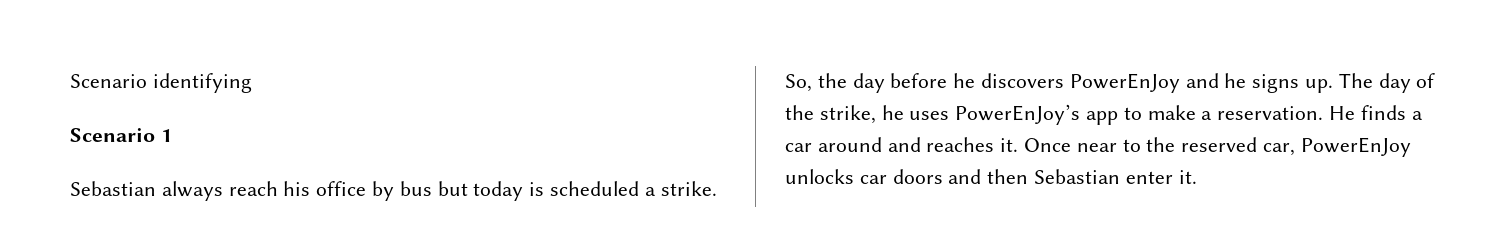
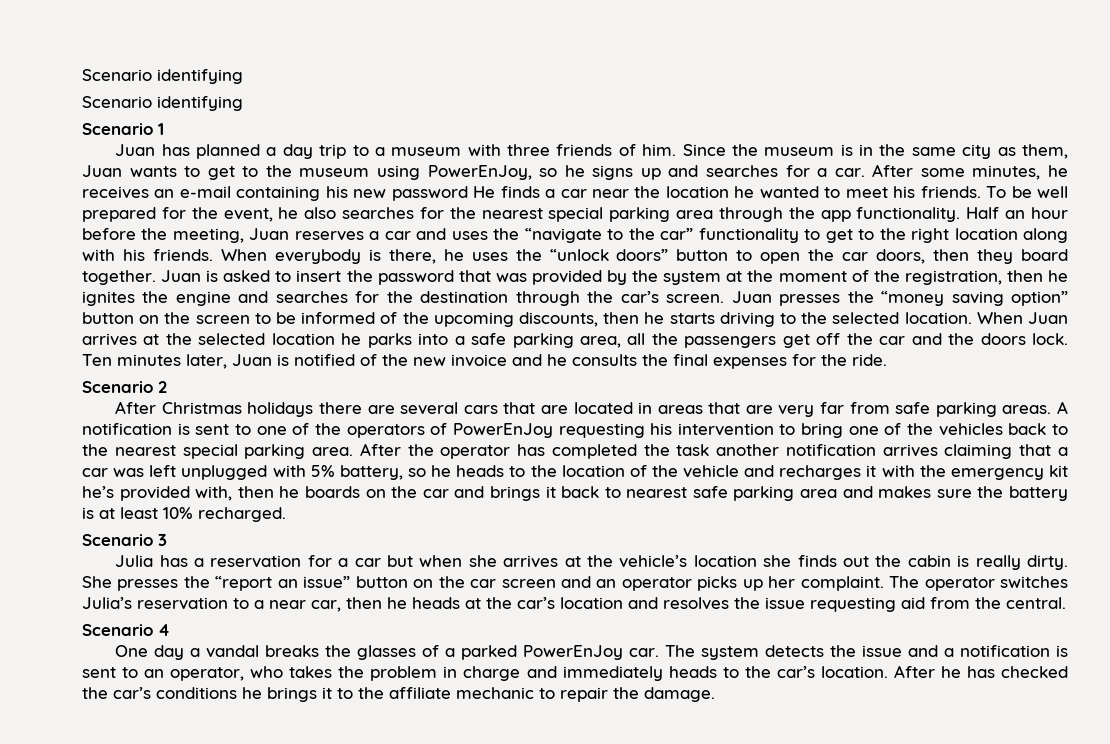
[70,73,252,93] Scenario identifying -> [82,69,243,84] [82,96,243,111] Scenario identifying // Scenario identifying
[70,181,717,201] [785,73,1436,93] [785,104,1423,125] [785,137,1411,157] [785,169,1197,184] Sebastian always reach his office by bus but today is scheduled a strike. So, the day before he discovers PowerEnJoy and he signs up. The day of the strike, he uses PowerEnJoy’s app to make a reservation. He finds a car around and reaches it. Once near to the reserved car, PowerEnJoy unlocks car doors and then Sebastian enter it. -> [115,144,1069,159] [82,164,1068,180] [82,186,1069,201] [82,207,1069,222] [82,228,1068,243] [82,249,1069,264] [82,270,1068,285] [82,291,1069,306] [82,312,1069,327] [82,333,1069,348] [82,354,887,369] [82,381,167,393] [115,401,1068,417] [82,423,1068,438] [82,443,1068,459] [82,465,1068,480] [82,486,1069,501] [82,507,286,522] [82,534,167,546] [115,555,1068,570] [82,576,1069,591] [82,597,1066,612] [82,624,170,636] [115,645,1068,660] [82,665,1068,681] [82,687,715,702] Juan has planned a day trip to a museum with three friends of him. Since the museum is in the same city as them, Juan wants to get to the museum using PowerEnJoy, so he signs up and searches for a car. After some minutes, he receives an e-mail containing his new password He finds a car near the location he wanted to meet his friends. To be well prepared for the event, he also searches for the nearest special parking area through the app functionality. Half an hour before the meeting, Juan reserves a car and uses the “navigate to the car” functionality to get to the right location along with his friends. When everybody is there, he uses the “unlock doors” button to open the car doors, then they board together. Juan is asked to insert the password that was provided by the system at the moment of the registration, then he ignites the engine and searches for the destination through the car’s screen. Juan presses the “money saving option” button on the screen to be informed of the upcoming discounts, then he starts driving to the selected location. When Juan arrives at the selected location he parks into a safe parking area, all the passengers get off the car and the doors lock. Ten minutes later, Juan is notified of the new invoice and he consults the final expenses for the ride. // Scenario 2 // After Christmas holidays there are several cars that are located in areas that are very far from safe parking areas. A notification is sent to one of the operators of PowerEnJoy requesting his intervention to bring one of the vehicles back to the nearest special parking area. After the operator has completed the task another notification arrives claiming that a car was left unplugged with 5% battery, so he heads to the location of the vehicle and recharges it with the emergency kit he’s provided with, then he boards on the car and brings it back to nearest safe parking area and makes sure the battery is at least 10% recharged. // Scenario 3 // Julia has a reservation for a car but when she arrives at the vehicle’s location she finds out the cabin is really dirty. She presses the “report an issue” button on the car screen and an operator picks up her complaint. The operator switches Julia’s reservation to a near car, then he heads at the car’s location and resolves the issue requesting aid from the central. // Scenario 4 // One day a vandal breaks the glasses of a parked PowerEnJoy car. The system detects the issue and a notification is sent to an operator, who takes the problem in charge and immediately heads to the car’s location. After he has checked the car’s conditions he brings it to the affiliate mechanic to repair the damage.

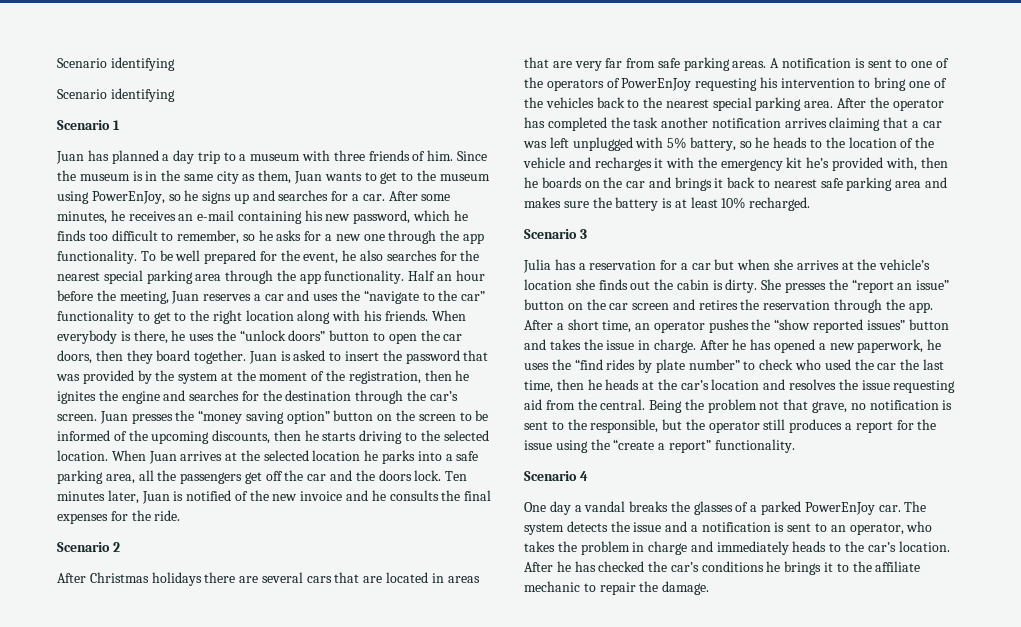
[391,186,981,201] password He finds a car near the location he wanted to meet his friends. -> [353,210,468,224] [57,230,484,244] [57,250,137,264] password, which he finds too difficult to remember, so he asks for a new one through the app functionality.
[975,555,1021,570] really -> (723, 285) none
[596,576,1069,591] [82,597,341,612] an operator picks up her complaint. The operator switches Julia’s reservation to a near car, -> [698,299,933,313] [524,319,949,333] [524,339,942,353] [524,359,944,373] [524,380,553,393] retires the reservation through the app. After a short time, an operator pushes the “show reported issues” button and takes the issue in charge. After he has opened a new paperwork, he uses the “find rides by plate number” to check who used the car the last time,
(1066, 603) none -> [649,399,953,413] [524,419,937,433] [524,439,795,453] Being the problem not that grave, no notification is sent to the responsible, but the operator still produces a report for the issue using the “create a report” functionality.

